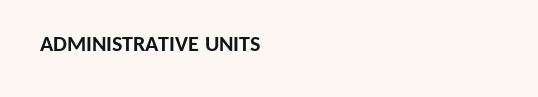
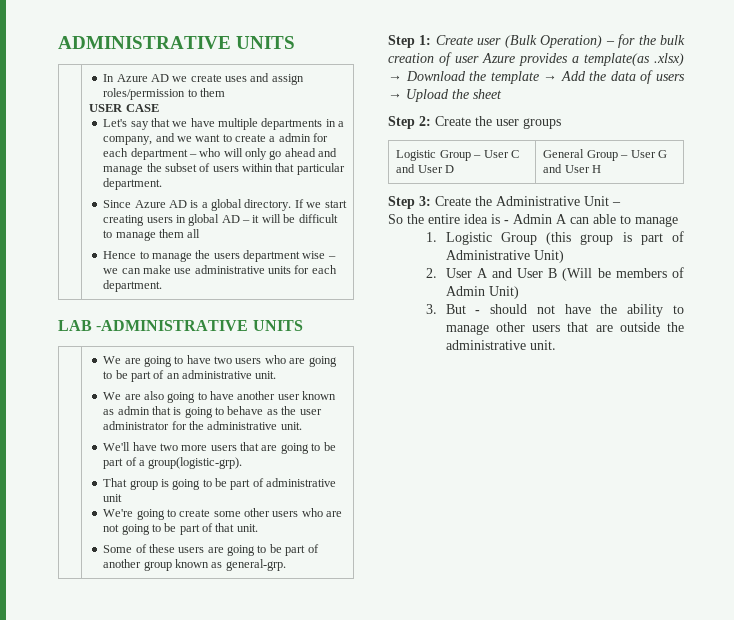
(260, 44) none -> [103,73,304,85] [103,88,225,100] [89,104,159,112] [103,118,345,130] [103,133,329,145] [103,148,338,160] [103,163,345,175] [103,178,163,190] [103,199,347,211] [103,214,338,226] [103,229,201,241] [103,250,336,262] [103,265,337,274] [103,280,163,292] [58,320,303,331] [103,355,337,367] [103,370,277,382] [103,391,337,403] [103,406,322,418] [103,421,302,430] [103,442,336,454] [103,457,243,469] [103,478,337,490] [103,494,123,502] [103,508,343,520] [103,523,258,535] [103,544,319,556] [103,559,286,571] [388,34,685,48] [388,52,684,66] [388,70,685,84] [388,89,502,102] [388,116,561,129] [396,150,519,161] [396,164,455,173] [543,149,667,161] [543,164,602,173] [388,196,621,209] [388,214,678,227] [426,231,684,245] [445,250,564,263] [426,267,684,281] [445,286,519,299] [426,304,684,317] [445,322,684,335] [445,340,556,350] // | In Azure AD we create uses and assign roles/permission to them // USER CASE // Let's say that we have multiple departments in a company, and we want to create a admin for each department – who will only go ahead and manage the subset of users within that particular department. // Since Azure AD is a global directory. If we start creating users in global AD – it will be difficult to manage them all // Hence to manage the users department wise – we can make use administrative units for each department. // LAB -ADMINISTRATIVE UNITS // | We are going to have two users who are going to be part of an administrative unit. // We are also going to have another user known as admin that is going to behave as the user administrator for the administrative unit. // We'll have two more users that are going to be part of a group(logistic-grp). // That group is going to be part of administrative unit // We're going to create some other users who are not going to be part of that unit. // Some of these users are going to be part of another group known as general-grp. // Step 1: Create user (Bulk Operation) – for the bulk creation of user Azure provides a template(as .xlsx) → Download the template → Add the data of users → Upload the sheet // Step 2: Create the user groups // Logistic Group – User C and User D | General Group – User G and User H // Step 3: Create the Administrative Unit – // So the entire idea is - Admin A can able to manage // 1. Logistic Group (this group is part of Administrative Unit) // 2. User A and User B (Will be members of Admin Unit) // 3. But - should not have the ability to manage other users that are outside the administrative unit.

